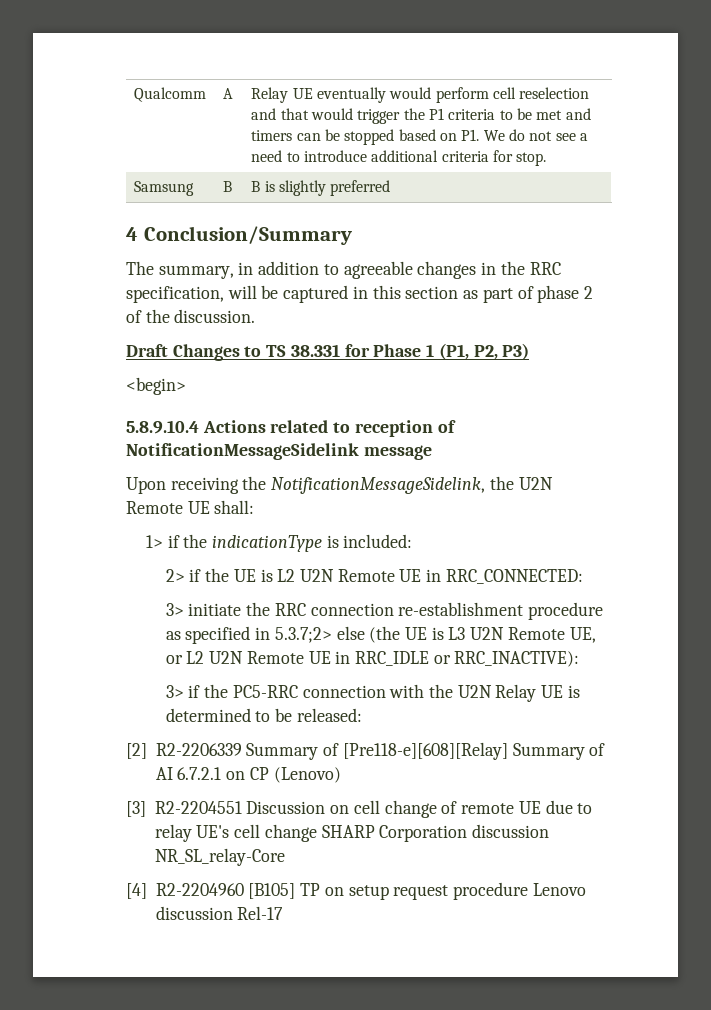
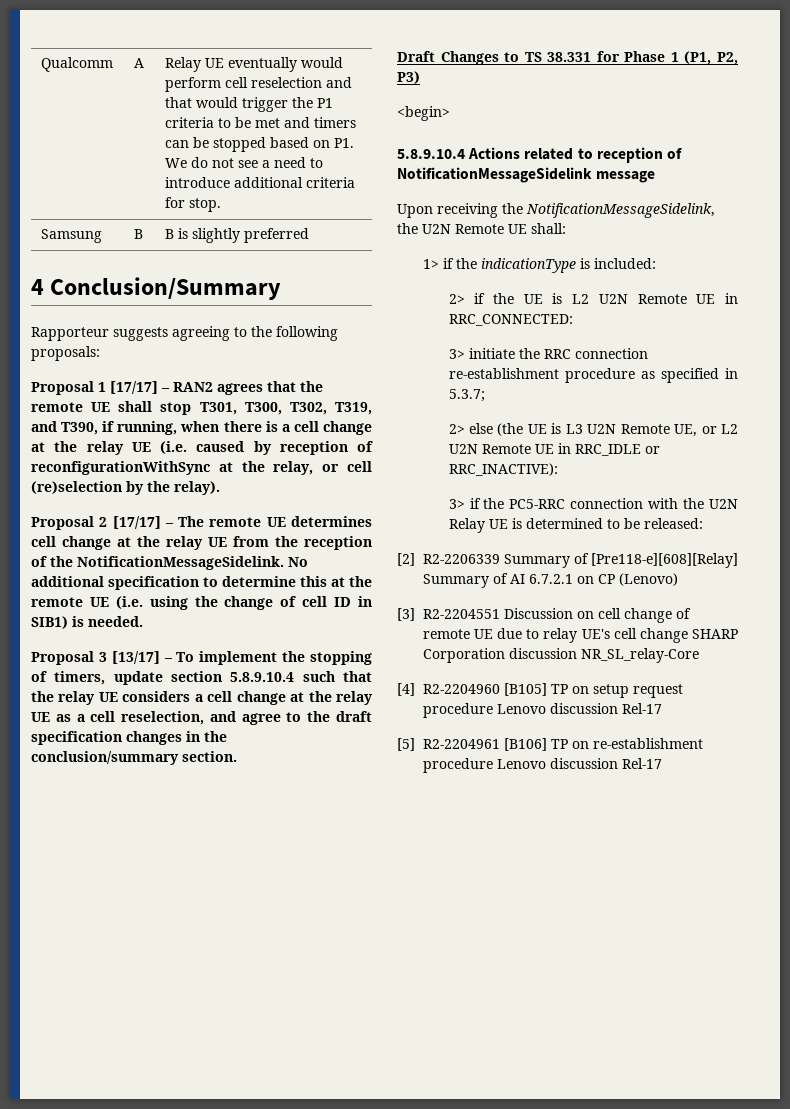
[126,261,561,279] [126,285,593,303] [126,309,256,323] The summary, in addition to agreeable changes in the RRC specification, will be captured in this section as part of phase 2 of the discussion. -> [31,326,338,341] [31,346,100,361] [31,381,323,395] [31,401,372,415] [31,421,372,435] [31,441,373,455] [31,461,373,475] [31,481,220,495] [31,516,372,530] [31,536,372,550] [31,556,308,570] [31,576,372,590] [31,596,373,610] [31,616,143,629] [31,651,372,665] [31,671,372,685] [31,691,374,705] [31,711,372,725] [31,731,227,745] [31,751,237,765] Rapporteur suggests agreeing to the following proposals: // Proposal 1 [17/17] – RAN2 agrees that the remote UE shall stop T301, T300, T302, T319, and T390, if running, when there is a cell change at the relay UE (i.e. caused by reception of reconfigurationWithSync at the relay, or cell (re)selection by the relay). // Proposal 2 [17/17] – The remote UE determines cell change at the relay UE from the reception of the NotificationMessageSidelink. No additional specification to determine this at the remote UE (i.e. using the change of cell ID in SIB1) is needed. // Proposal 3 [13/17] – To implement the stopping of timers, update section 5.8.9.10.4 such that the relay UE considers a cell change at the relay UE as a cell reselection, and agree to the draft specification changes in the conclusion/summary section.
[274,627,332,643] 5.3.7;2> -> [448,389,485,402] [448,424,465,434] 5.3.7; // 2>
(284, 913) none -> [397,738,703,751] [422,758,662,773] // [5] R2-2204961 [B106] TP on re-establishment procedure Lenovo discussion Rel-17

